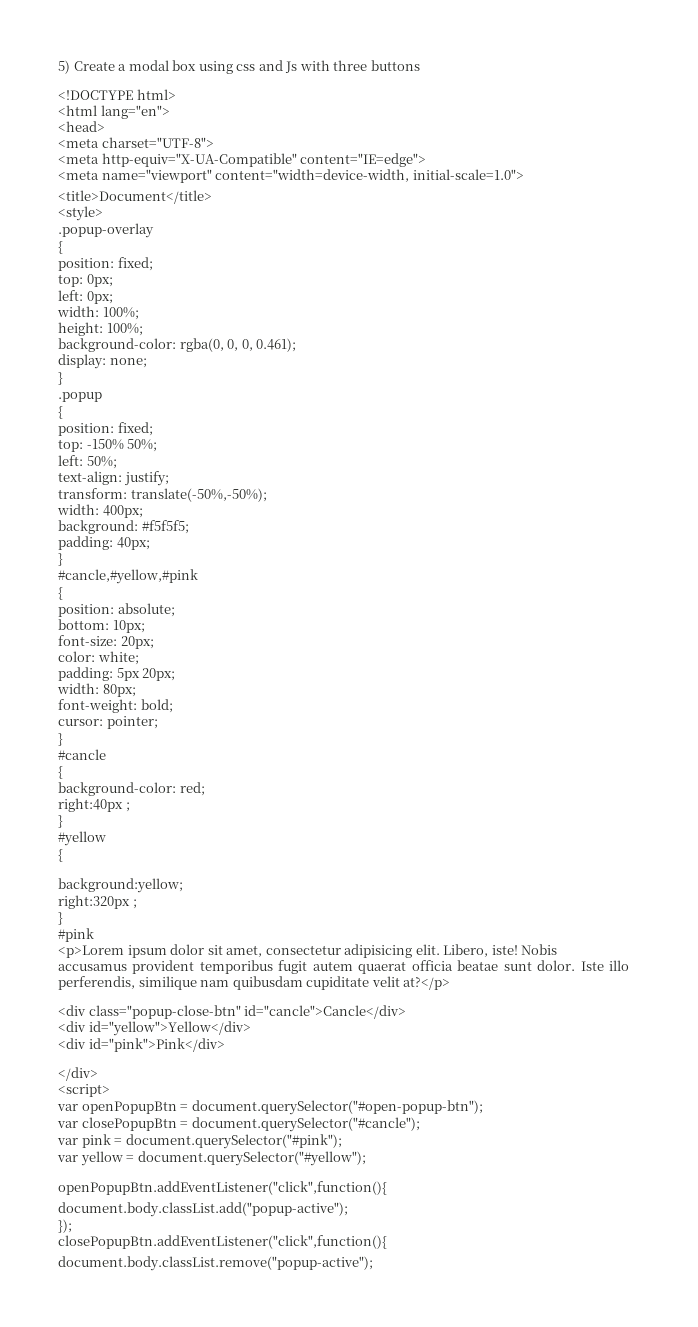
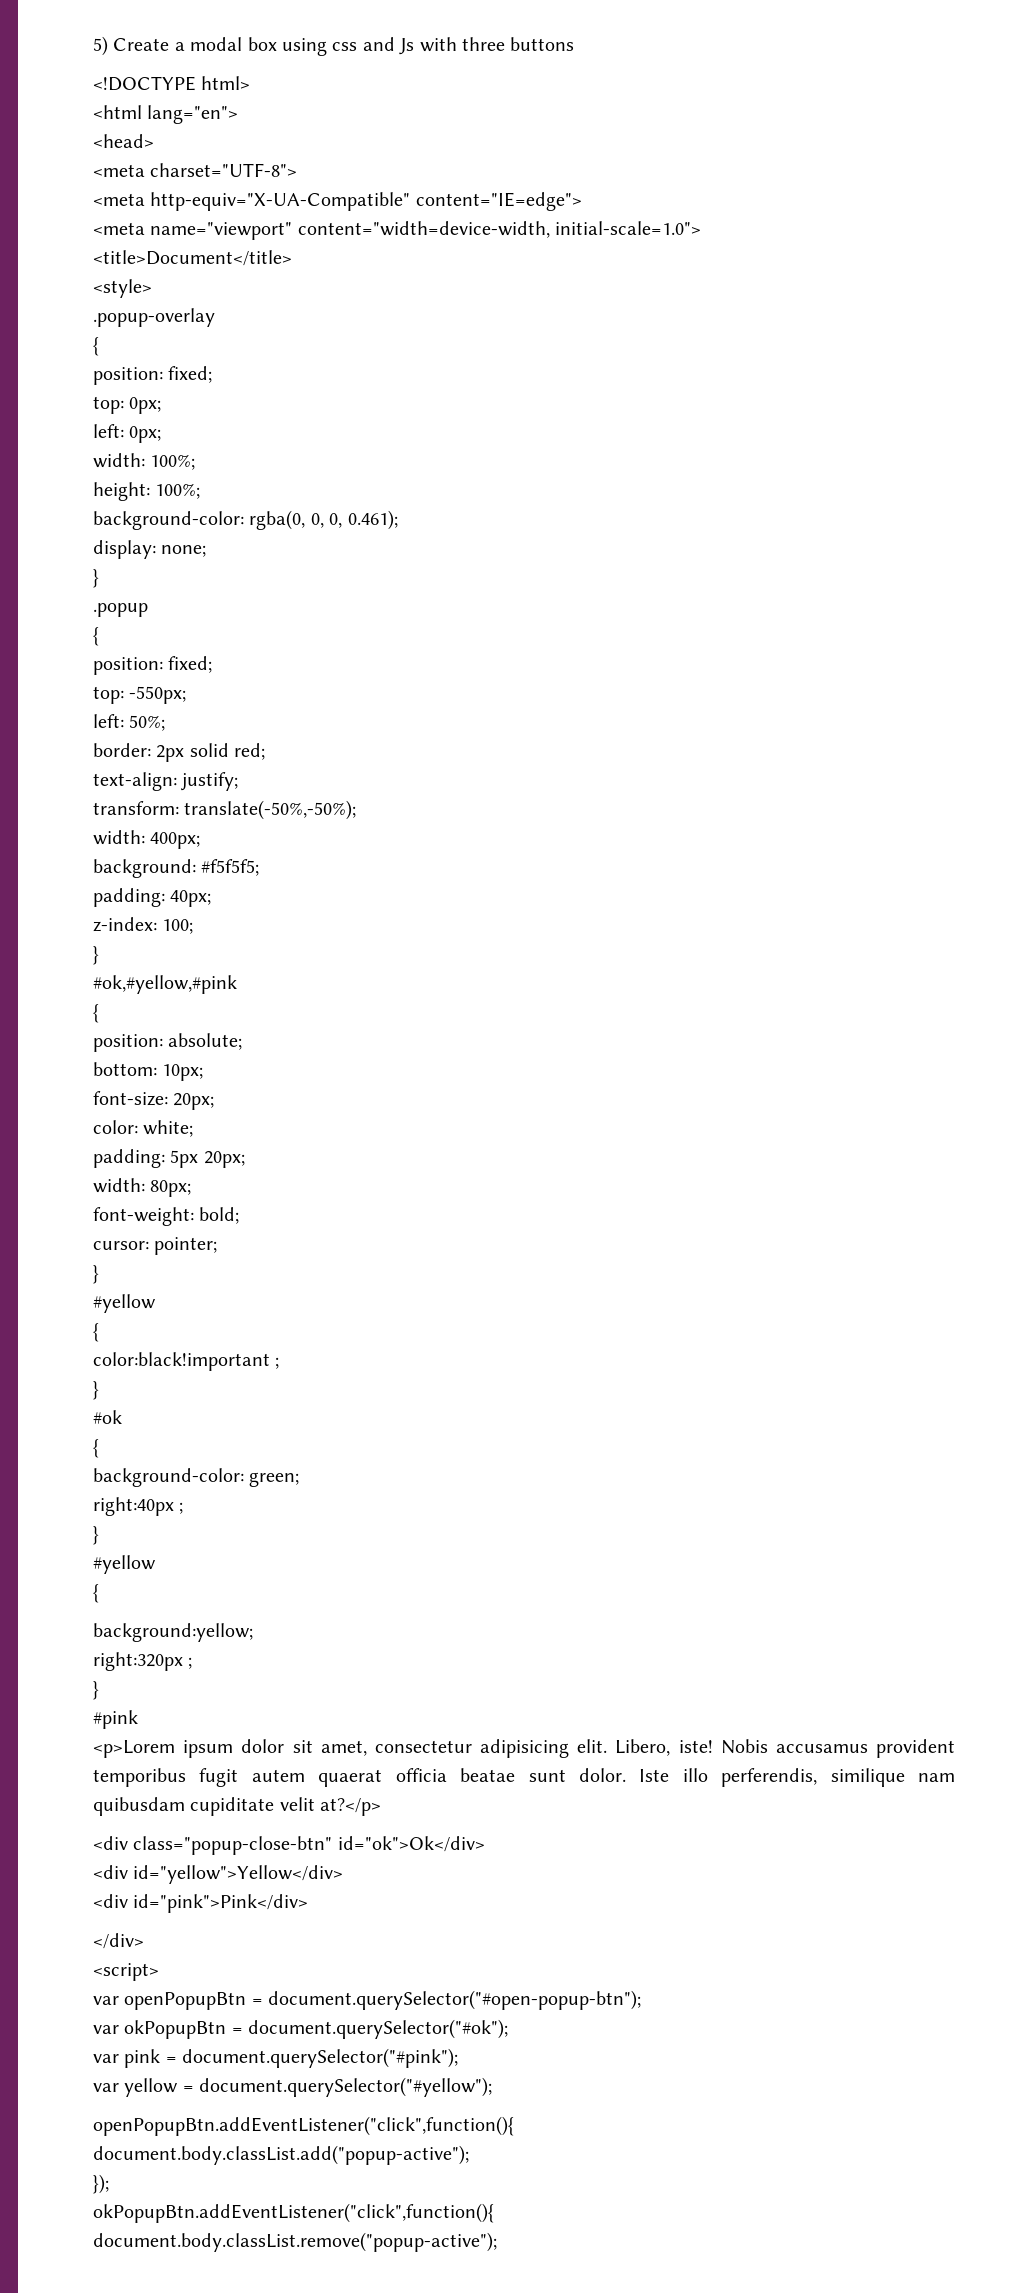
[86,439,158,452] -150% 50%; -> [129,686,187,704] -550px;
(117, 462) none -> [93,743,266,762] // border: 2px solid red;
[58,553,63,566] [58,569,198,584] // } // #cancle,#yellow,#pink -> [93,917,194,934] [93,946,99,965] [93,975,237,994] // z-index: 100; // } // #ok,#yellow,#pink
[58,749,106,760] #cancle -> [93,1294,156,1313] [93,1323,99,1342] [93,1352,280,1371] [93,1381,99,1400] [93,1410,122,1424] #yellow // { // color:black!important ; // } // #ok
[179,782,205,796] red; -> [249,1472,300,1487] green;
[244,1005,407,1019] id="cancle">Cancle</div> -> [337,1836,485,1852] id="ok">Ok</div>
[81,1117,420,1132] closePopupBtn = document.querySelector("#cancle"); -> [124,2019,509,2039] okPopupBtn = document.querySelector("#ok");
[58,1235,387,1249] closePopupBtn.addEventListener("click",function(){ -> [93,2203,494,2223] okPopupBtn.addEventListener("click",function(){

